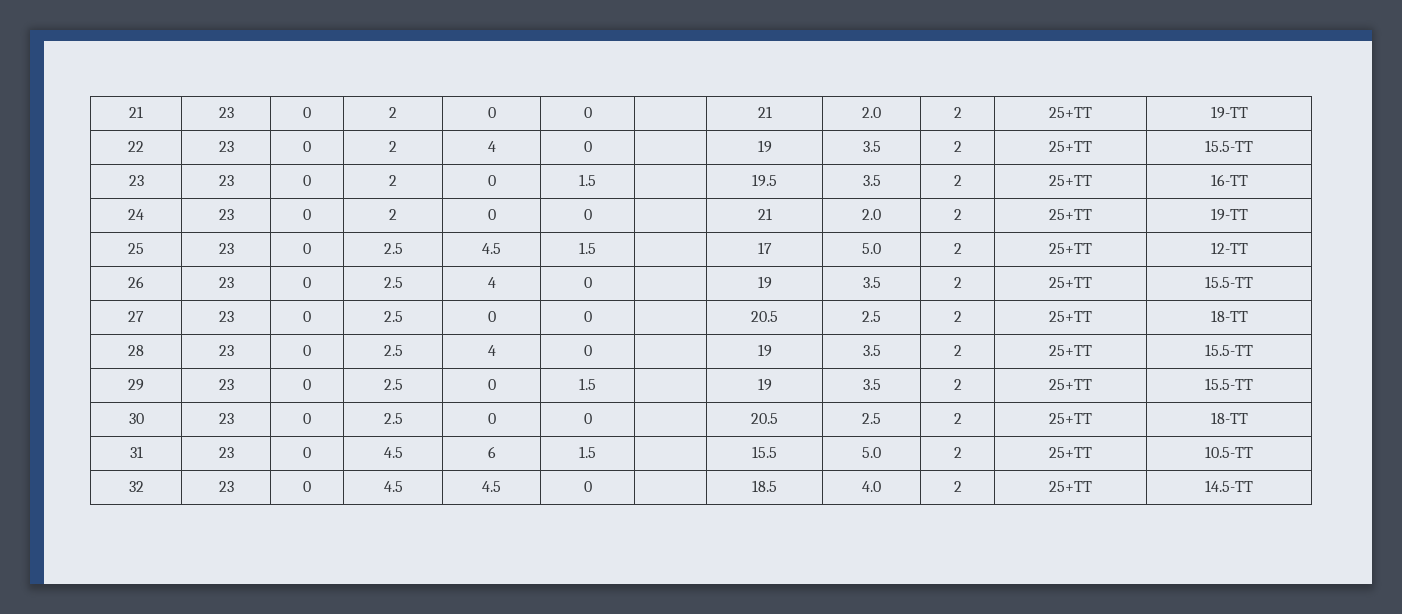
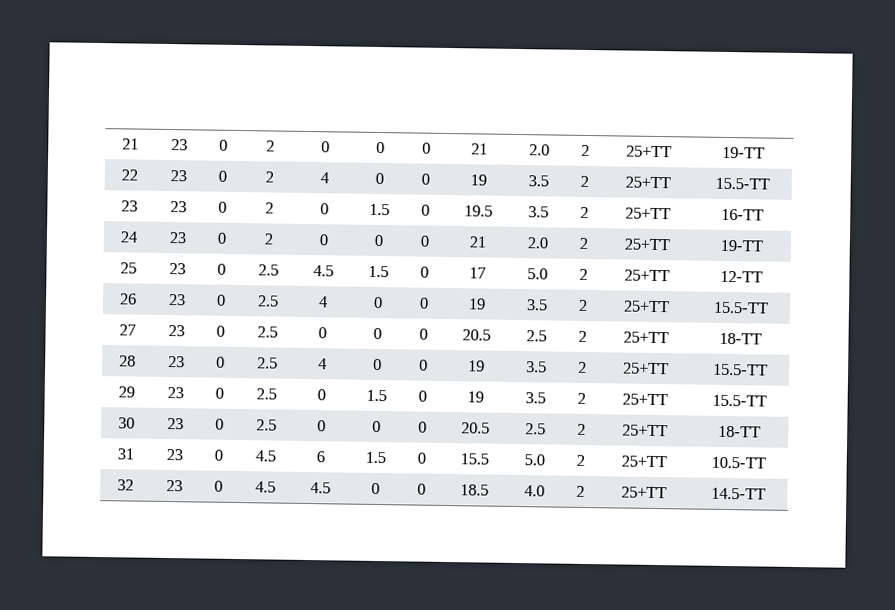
(592, 112) none -> [422,142,431,154] 0
(592, 146) none -> [421,173,430,185] 0
(596, 180) none -> [421,204,430,216] 0
(592, 214) none -> [420,235,429,247] 0
(596, 248) none -> [420,266,429,278] 0
(592, 282) none -> [419,297,429,309] 0
(592, 316) none -> [419,328,428,340] 0
(592, 350) none -> [419,359,428,371] 0
(596, 384) none -> [418,390,427,402] 0
(592, 418) none -> [418,421,427,433] 0
(596, 452) none -> [417,452,426,464] 0
(592, 486) none -> [417,483,426,495] 0

